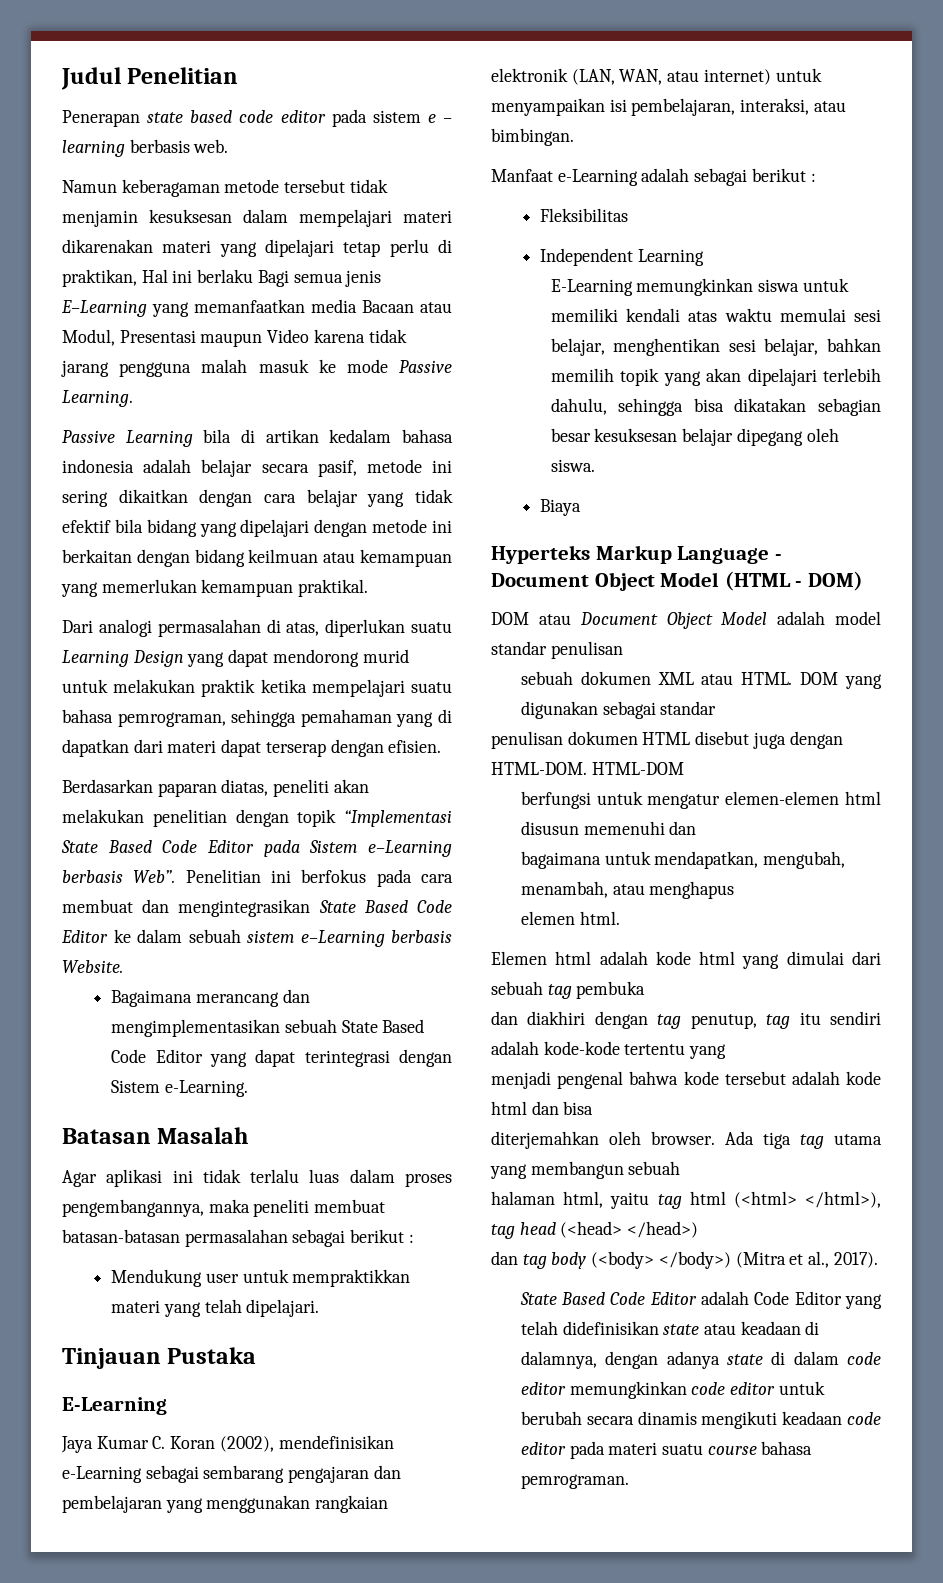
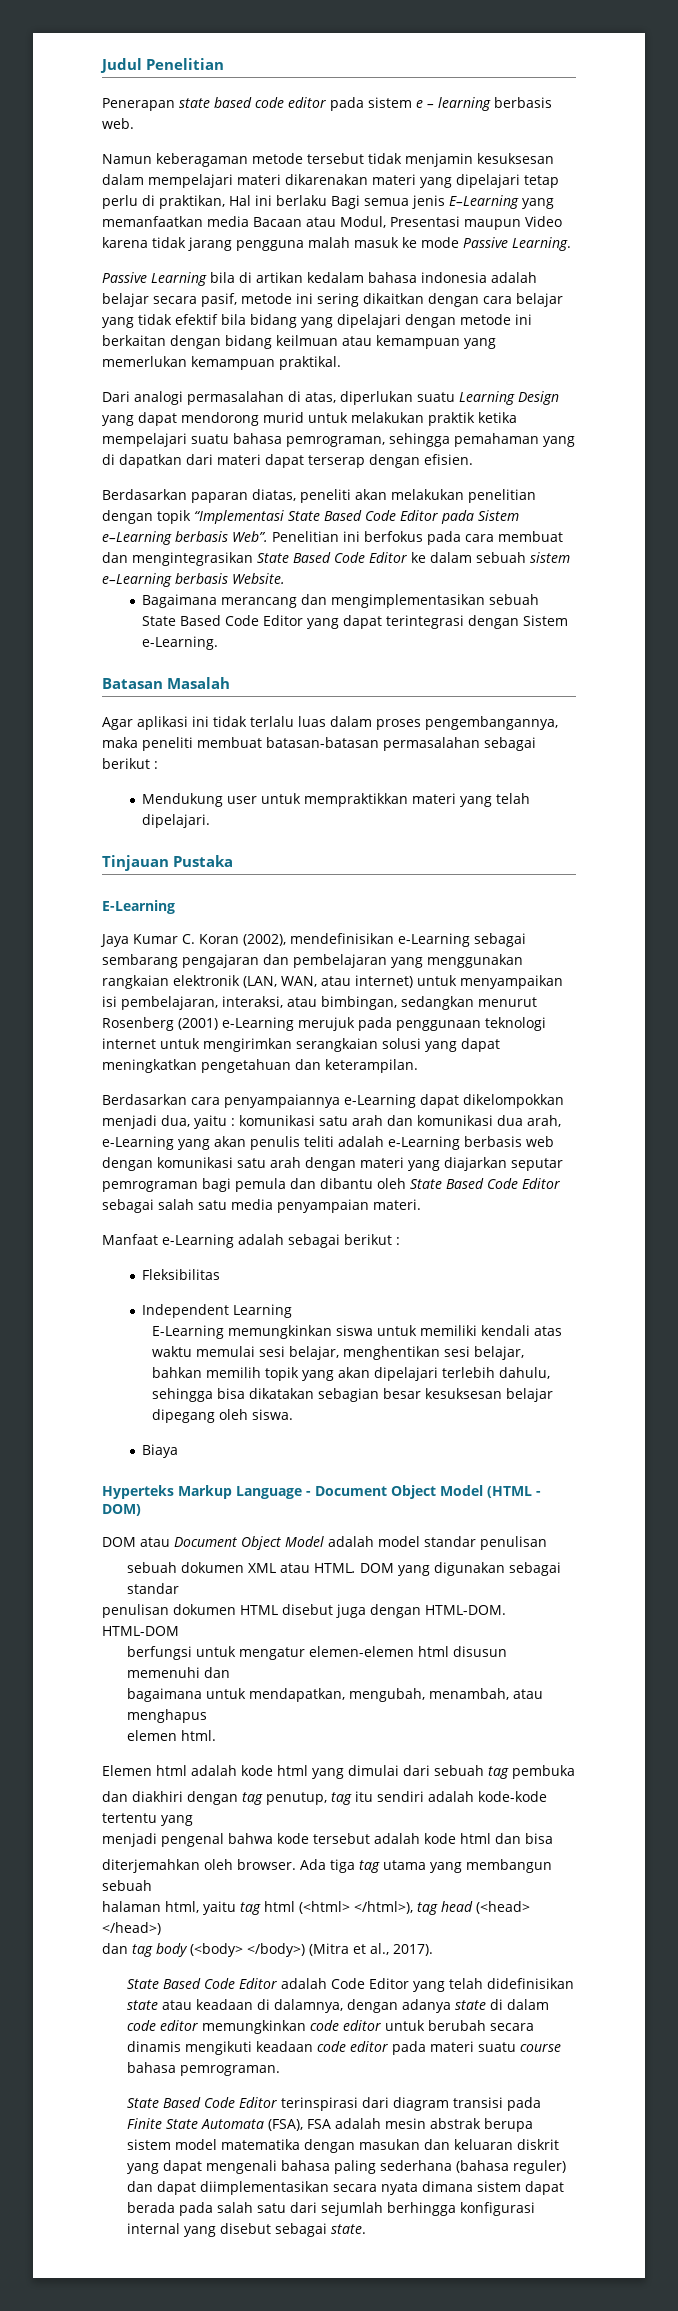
[491,128,574,146] bimbingan. -> [321,996,537,1010] [102,1017,546,1031] [102,1038,500,1052] [102,1059,418,1073] [102,1094,564,1108] [102,1115,561,1129] [102,1136,554,1150] [102,1157,563,1171] [102,1178,560,1192] [102,1199,421,1213] bimbingan, sedangkan menurut Rosenberg (2001) e-Learning merujuk pada penggunaan teknologi internet untuk mengirimkan serangkaian solusi yang dapat meningkatkan pengetahuan dan keterampilan. // Berdasarkan cara penyampaiannya e-Learning dapat dikelompokkan menjadi dua, yaitu : komunikasi satu arah dan komunikasi dua arah, e-Learning yang akan penulis teliti adalah e-Learning berbasis web dengan komunikasi satu arah dengan materi yang diajarkan seputar pemrograman bagi pemula dan dibantu oleh State Based Code Editor sebagai salah satu media penyampaian materi.
(629, 1481) none -> [127,2097,542,2111] [127,2118,534,2132] [127,2139,560,2153] [127,2160,567,2174] [127,2181,565,2195] [127,2202,536,2216] [127,2223,367,2237] // State Based Code Editor terinspirasi dari diagram transisi pada Finite State Automata (FSA), FSA adalah mesin abstrak berupa sistem model matematika dengan masukan dan keluaran diskrit yang dapat mengenali bahasa paling sederhana (bahasa reguler) dan dapat diimplementasikan secara nyata dimana sistem dapat berada pada salah satu dari sejumlah berhingga konfigurasi internal yang disebut sebagai state.

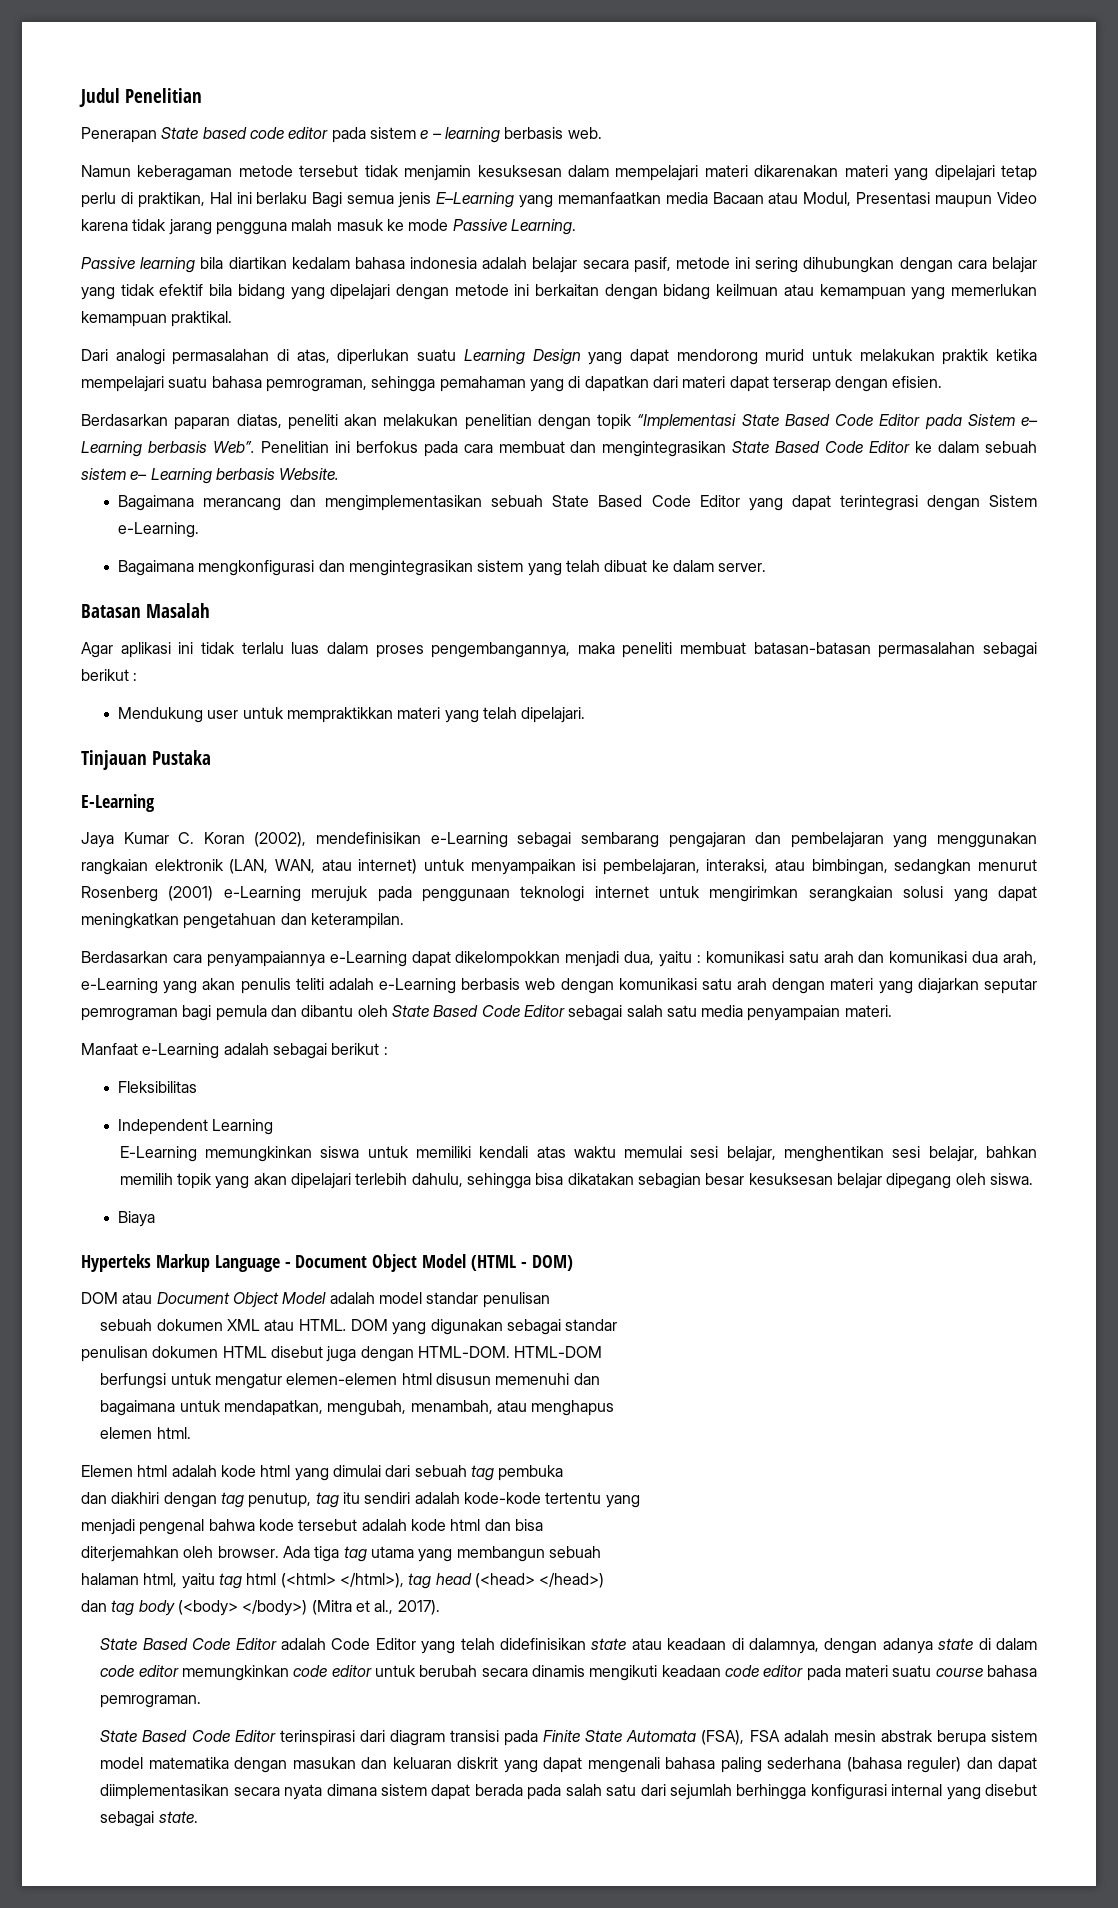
[179,98,210,108] state -> [161,127,199,139] State
[151,272,303,286] Learning bila di artikan -> [140,257,287,273] learning bila diartikan
[363,293,424,304] dikaitkan -> [803,257,895,273] dihubungkan
[102,531,172,545] e–Learning -> [1021,417,1038,426] [81,441,142,457] e– Learning
[102,573,172,587] e–Learning -> [130,468,212,484] e– Learning
(219, 643) none -> [117,560,767,576] // Bagaimana mengkonfigurasi dan mengintegrasikan sistem yang telah dibuat ke dalam server.

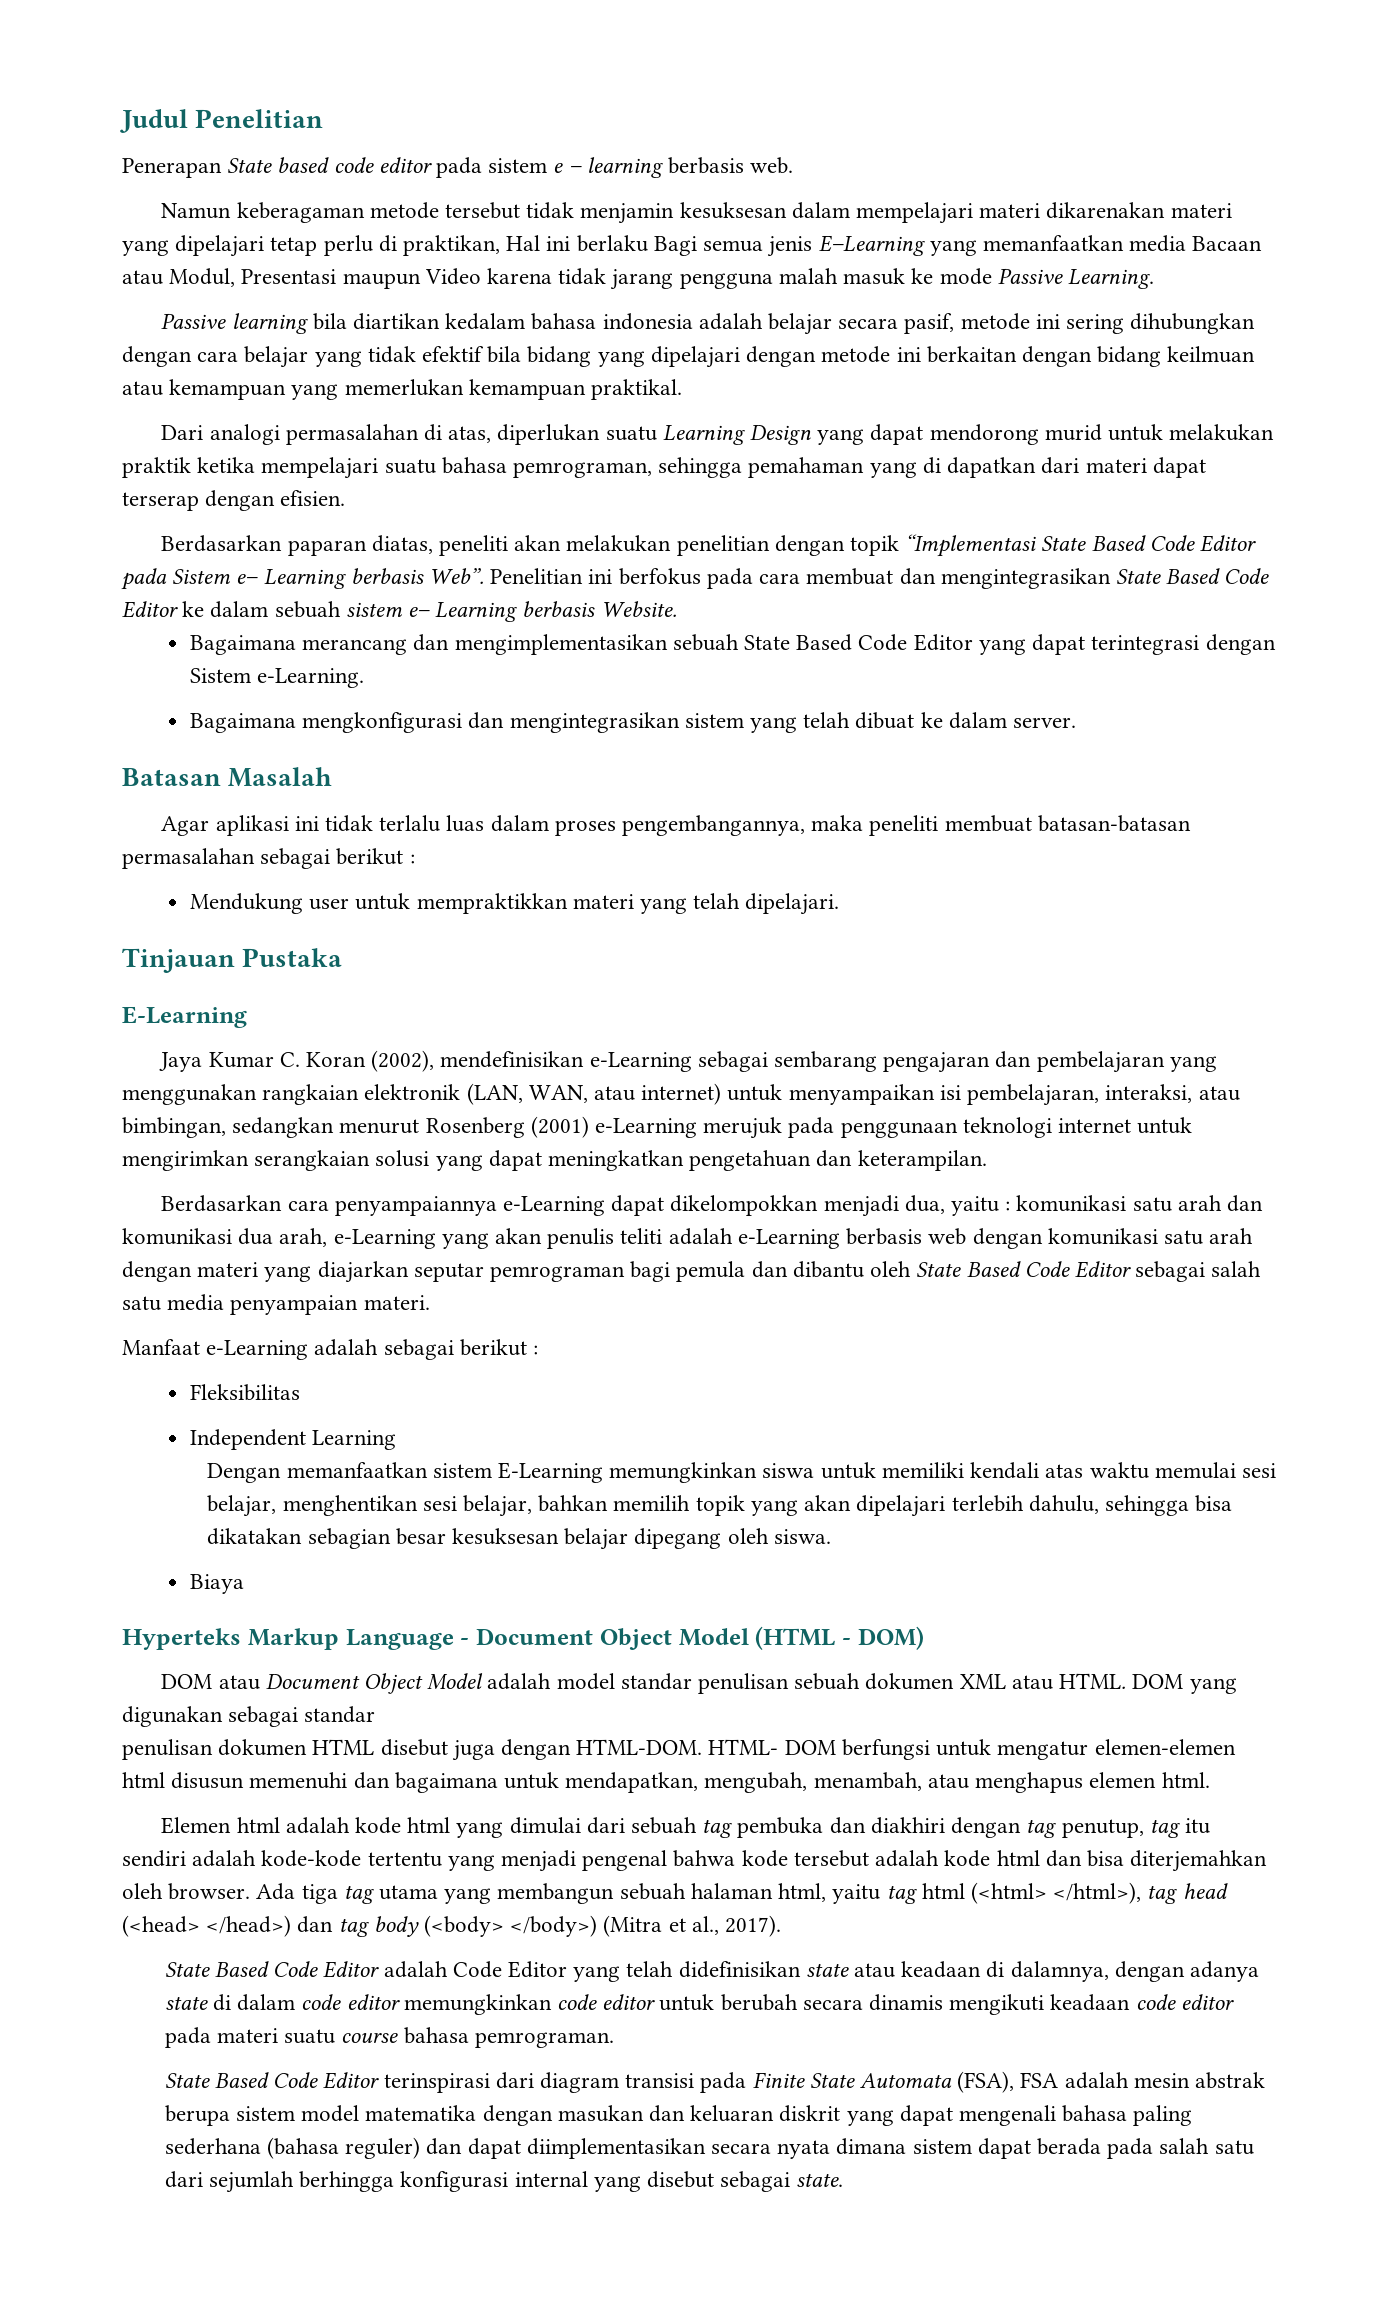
(274, 1127) none -> [207,1462,492,1483] Dengan memanfaatkan sistem
(550, 1300) // -> (790, 1683) none
[514,1346,603,1358] HTML-DOM // -> [708,1739,836,1755] HTML- DOM
(600, 1379) // -> (390, 1780) none
(615, 1408) // -> (1084, 1782) none
(564, 1473) // -> (824, 1827) none
(640, 1501) // -> (495, 1863) none
(543, 1525) // -> (1124, 1858) none
(601, 1552) // -> (686, 1891) none
(605, 1580) // -> (292, 1926) none

